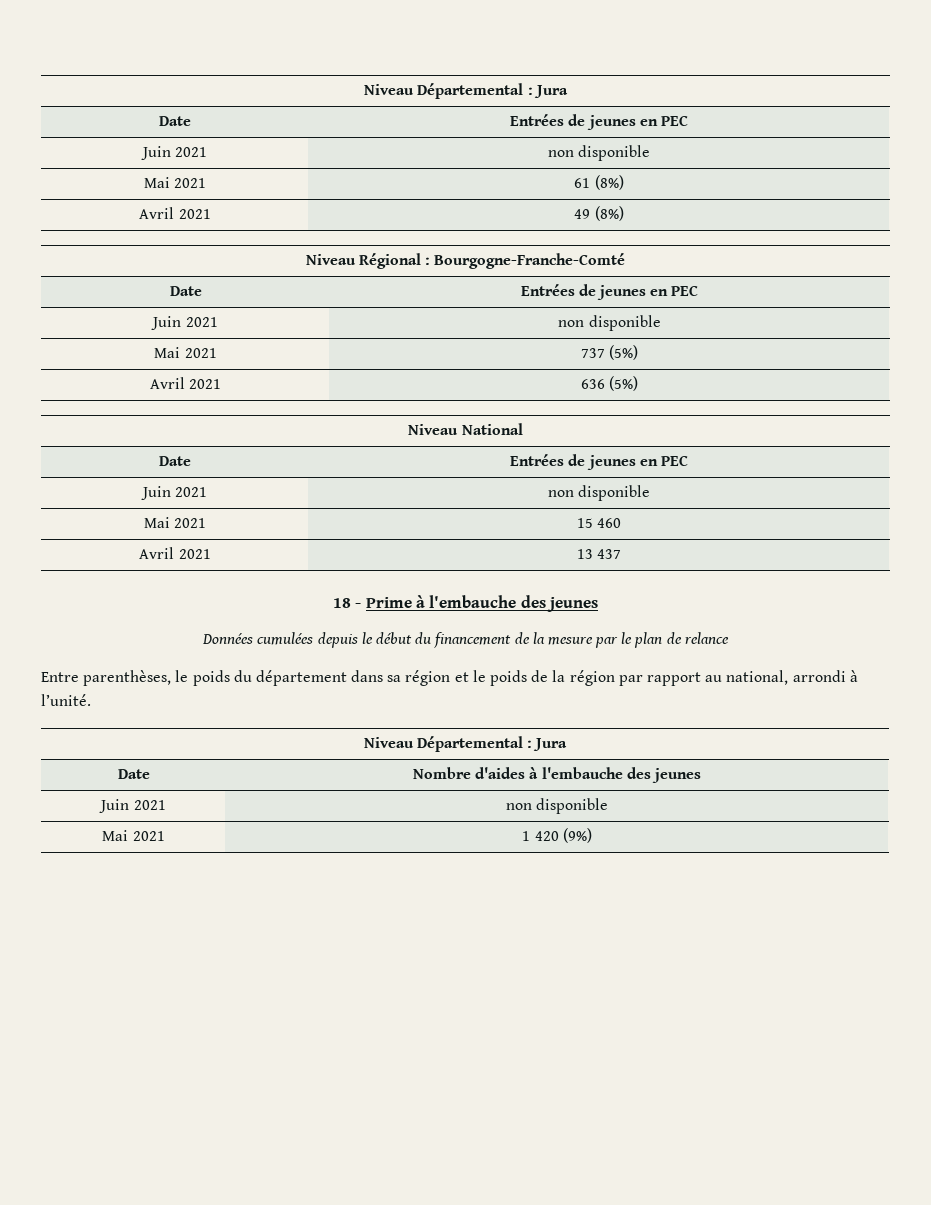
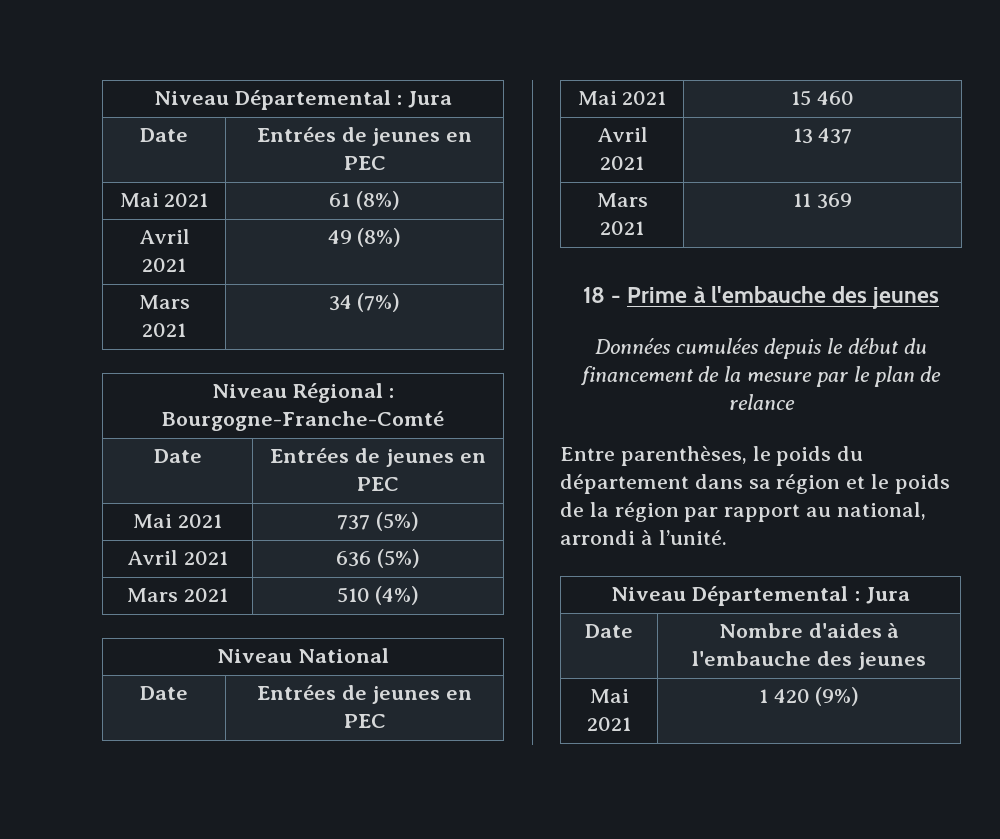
[140,146,208,160] [547,145,651,161] // Juin 2021 | non disponible -> (386, 163) none
(624, 213) none -> [138,295,190,309] [142,323,186,337] [328,293,401,312] // Mars 2021 | 34 (7%)
[151,316,218,330] [558,315,661,331] // Juin 2021 | non disponible -> (399, 484) none
(639, 383) none -> [127,588,228,602] [336,586,420,605] // Mars 2021 | 510 (4%)
[140,486,208,500] [547,485,651,501] // Juin 2021 | non disponible -> (386, 721) none
(622, 554) none -> [596,193,648,207] [600,221,644,235] [793,193,852,209] // Mars 2021 | 11 369
[99,799,166,813] [505,798,609,814] // Juin 2021 | non disponible -> (926, 661) none

